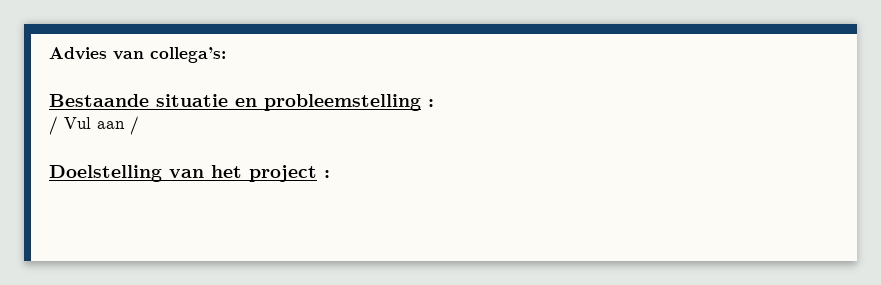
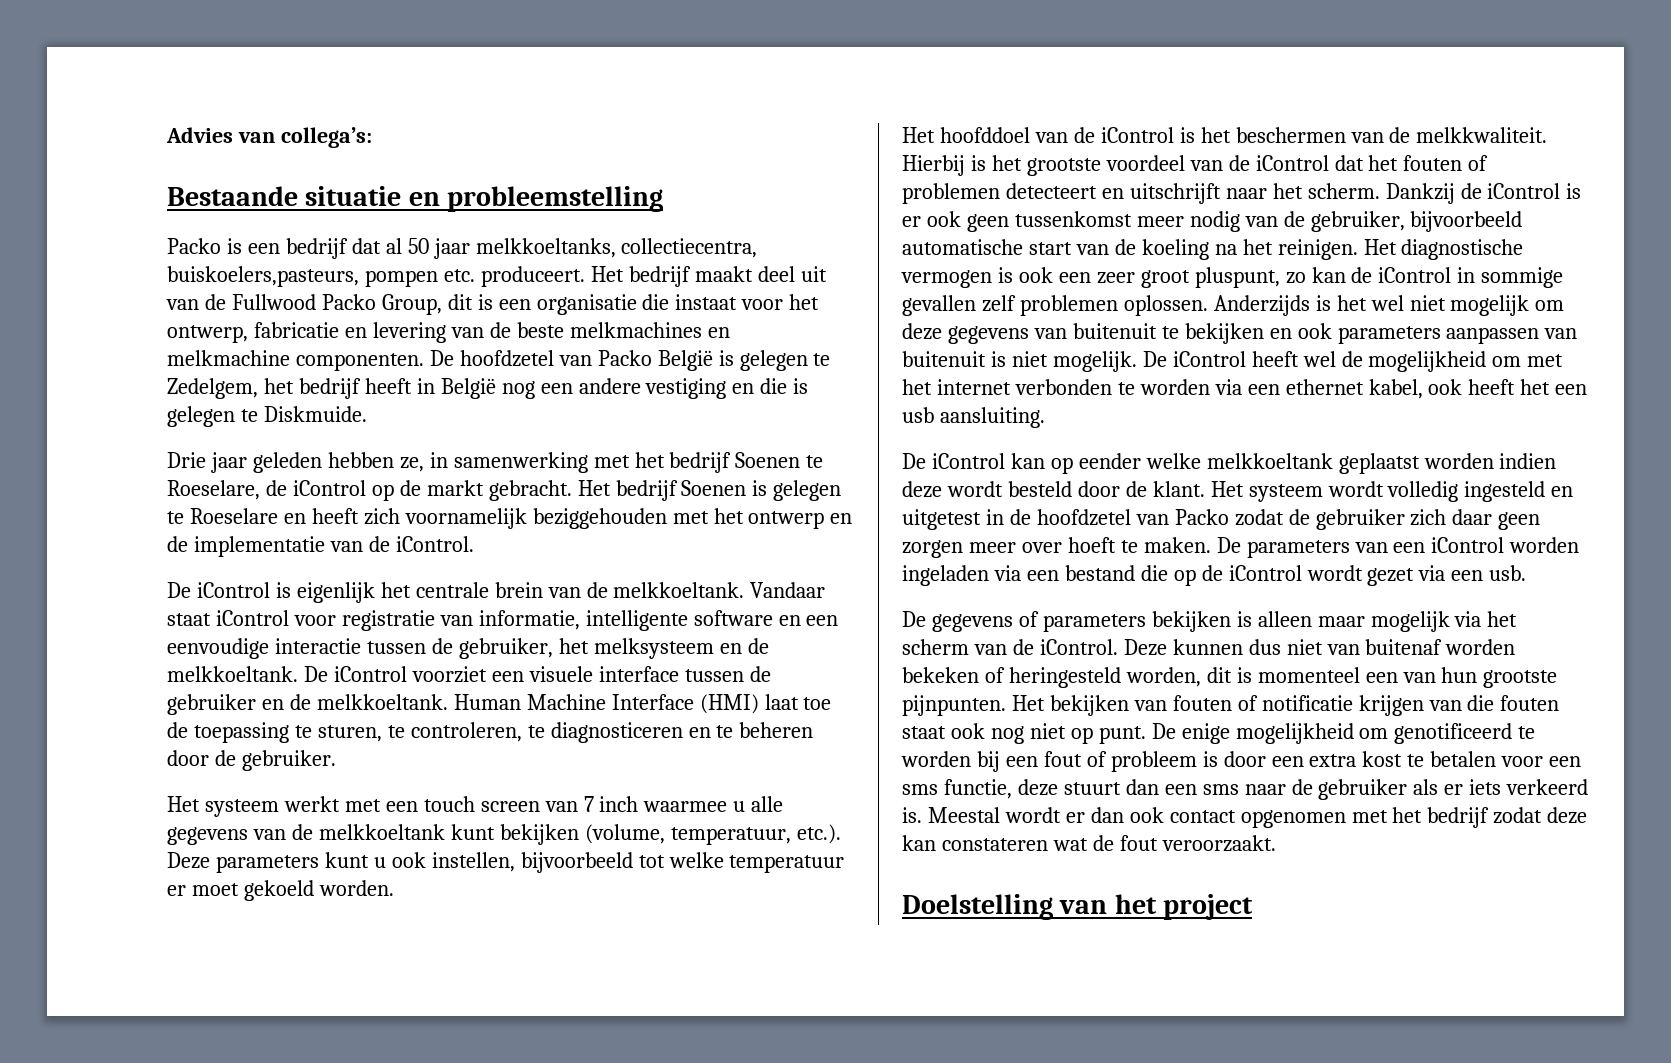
[428,99,434,107] [49,116,139,135] : // / Vul aan / -> [167,238,758,259] [167,266,827,287] [166,294,820,315] [167,322,730,343] [167,350,831,371] [167,378,809,399] [167,406,367,427] [167,452,824,473] [167,480,842,501] [167,508,853,529] [167,536,474,557] [167,582,826,603] [167,610,839,631] [167,638,769,659] [167,666,771,683] [167,694,832,715] [167,722,814,743] [167,750,336,771] [167,796,784,817] [167,824,841,845] [167,852,845,873] [167,880,394,901] [902,127,1548,143] [902,155,1489,176] [902,183,1582,204] [902,211,1523,232] [902,239,1524,260] [901,267,1564,288] [902,295,1565,316] [902,323,1578,344] [902,351,1564,372] [902,379,1588,399] [902,407,1045,428] [902,453,1557,474] [902,481,1574,502] [902,509,1541,530] [902,537,1580,558] [902,565,1527,586] [902,611,1518,632] [902,639,1516,656] [902,667,1558,688] [902,695,1560,716] [902,723,1536,744] [901,751,1582,772] [902,779,1589,800] [902,807,1588,828] [902,835,1276,852] // Packo is een bedrijf dat al 50 jaar melkkoeltanks, collectiecentra, buiskoelers,pasteurs, pompen etc. produceert. Het bedrijf maakt deel uit van de Fullwood Packo Group, dit is een organisatie die instaat voor het ontwerp, fabricatie en levering van de beste melkmachines en melkmachine componenten. De hoofdzetel van Packo België is gelegen te Zedelgem, het bedrijf heeft in België nog een andere vestiging en die is gelegen te Diskmuide. // Drie jaar geleden hebben ze, in samenwerking met het bedrijf Soenen te Roeselare, de iControl op de markt gebracht. Het bedrijf Soenen is gelegen te Roeselare en heeft zich voornamelijk beziggehouden met het ontwerp en de implementatie van de iControl. // De iControl is eigenlijk het centrale brein van de melkkoeltank. Vandaar staat iControl voor registratie van informatie, intelligente software en een eenvoudige interactie tussen de gebruiker, het melksysteem en de melkkoeltank. De iControl voorziet een visuele interface tussen de gebruiker en de melkkoeltank. Human Machine Interface (HMI) laat toe de toepassing te sturen, te controleren, te diagnosticeren en te beheren door de gebruiker. // Het systeem werkt met een touch screen van 7 inch waarmee u alle gegevens van de melkkoeltank kunt bekijken (volume, temperatuur, etc.). Deze parameters kunt u ook instellen, bijvoorbeeld tot welke temperatuur er moet gekoeld worden. // Het hoofddoel van de iControl is het beschermen van de melkkwaliteit. Hierbij is het grootste voordeel van de iControl dat het fouten of problemen detecteert en uitschrijft naar het scherm. Dankzij de iControl is er ook geen tussenkomst meer nodig van de gebruiker, bijvoorbeeld automatische start van de koeling na het reinigen. Het diagnostische vermogen is ook een zeer groot pluspunt, zo kan de iControl in sommige gevallen zelf problemen oplossen. Anderzijds is het wel niet mogelijk om deze gegevens van buitenuit te bekijken en ook parameters aanpassen van buitenuit is niet mogelijk. De iControl heeft wel de mogelijkheid om met het internet verbonden te worden via een ethernet kabel, ook heeft het een usb aansluiting. // De iControl kan op eender welke melkkoeltank geplaatst worden indien deze wordt besteld door de klant. Het systeem wordt volledig ingesteld en uitgetest in de hoofdzetel van Packo zodat de gebruiker zich daar geen zorgen meer over hoeft te maken. De parameters van een iControl worden ingeladen via een bestand die op de iControl wordt gezet via een usb. // De gegevens of parameters bekijken is alleen maar mogelijk via het scherm van de iControl. Deze kunnen dus niet van buitenaf worden bekeken of heringesteld worden, dit is momenteel een van hun grootste pijnpunten. Het bekijken van fouten of notificatie krijgen van die fouten staat ook nog niet op punt. De enige mogelijkheid om genotificeerd te worden bij een fout of probleem is door een extra kost te betalen voor een sms functie, deze stuurt dan een sms naar de gebruiker als er iets verkeerd is. Meestal wordt er dan ook contact opgenomen met het bedrijf zodat deze kan constateren wat de fout veroorzaakt.
[324,170,330,178] : -> (1254, 907) none

